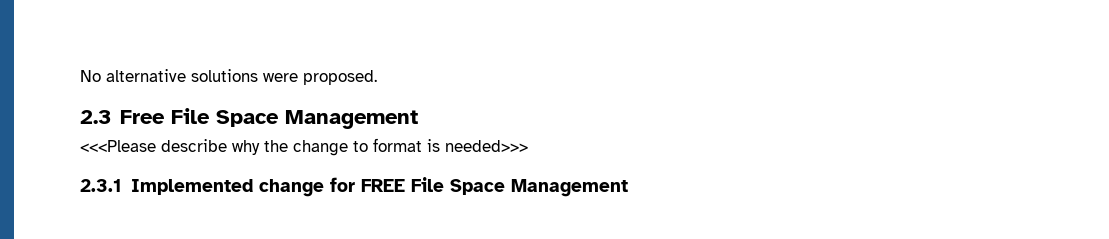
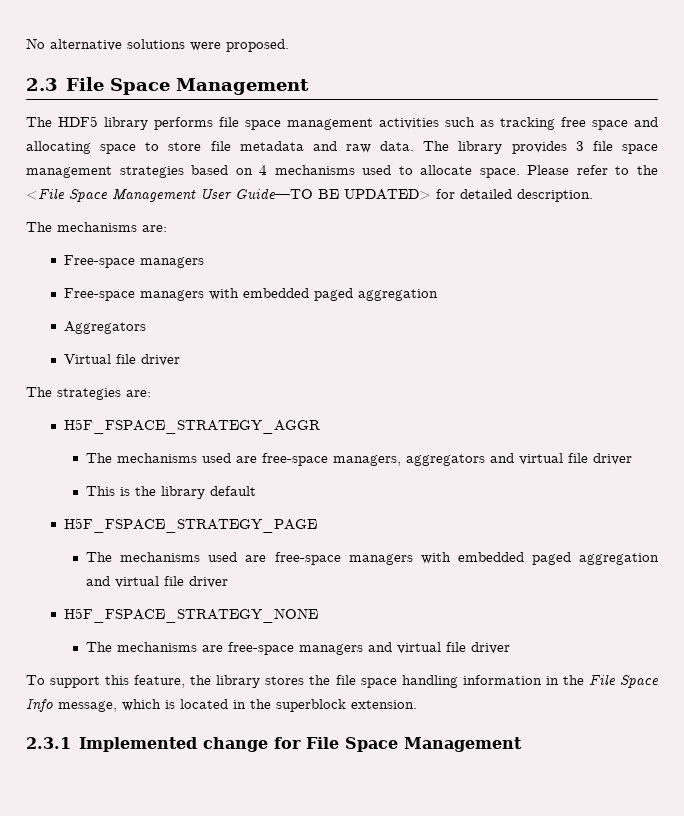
[119,110,165,124] Free -> (58, 84) none
[80,138,528,156] <<<Please describe why the change to format is needed>>> -> [26,116,658,130] [26,141,658,154] [26,165,659,178] [26,188,593,202] [26,222,167,232] [64,255,205,268] [64,288,439,301] [64,321,147,334] [64,354,181,366] [26,387,151,400] [64,419,321,434] [86,453,633,466] [86,486,257,499] [64,518,318,533] [86,552,659,565] [86,576,229,588] [64,608,319,623] [86,642,511,655] [26,674,660,688] [26,699,417,712] The HDF5 library performs file space management activities such as tracking free space and allocating space to store file metadata and raw data. The library provides 3 file space management strategies based on 4 mechanisms used to allocate space. Please refer to the <File Space Management User Guide—TO BE UPDATED> for detailed description. // The mechanisms are: // Free-space managers // Free-space managers with embedded paged aggregation // Aggregators // Virtual file driver // The strategies are: // H5F_FSPACE_STRATEGY_AGGR // The mechanisms used are free-space managers, aggregators and virtual file driver // This is the library default // H5F_FSPACE_STRATEGY_PAGE // The mechanisms used are free-space managers with embedded paged aggregation and virtual file driver // H5F_FSPACE_STRATEGY_NONE // The mechanisms are free-space managers and virtual file driver // To support this feature, the library stores the file space handling information in the File Space Info message, which is located in the superblock extension.
[360,179,405,192] FREE -> (301, 743) none

